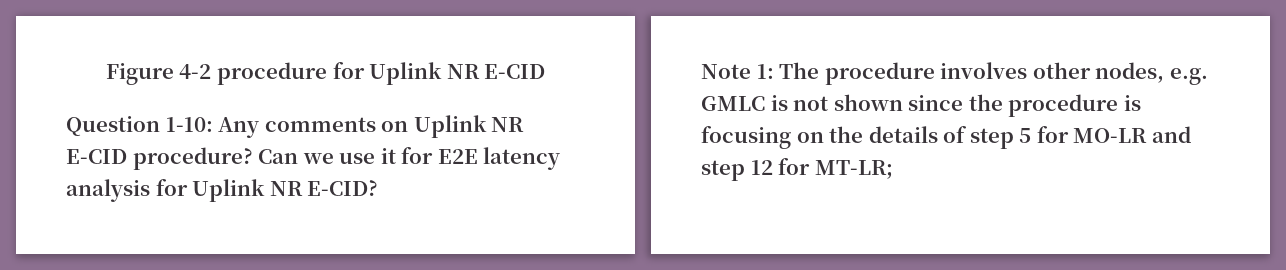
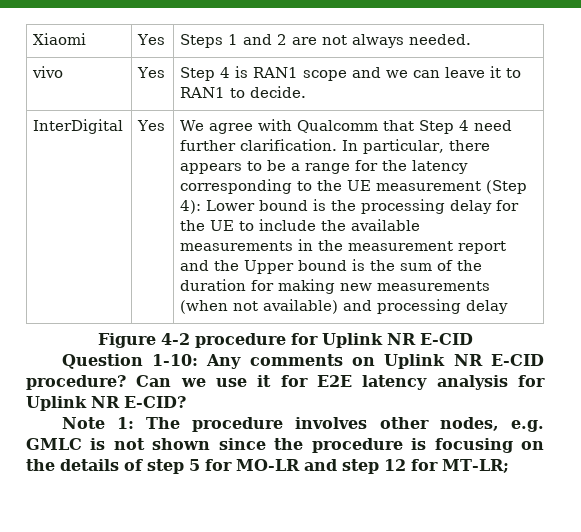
(105, 74) none -> [33,33,87,45] [137,34,166,45] [180,34,472,48] [32,66,64,78] [137,67,166,78] [180,66,522,81] [180,86,307,98] [33,119,124,134] [137,120,166,131] [180,119,513,134] [180,139,491,154] [180,160,469,174] [180,179,528,194] [180,199,520,214] [180,219,421,231] [180,239,507,254] [180,259,483,274] [180,279,491,294] [180,299,509,314] Xiaomi | Yes | Steps 1 and 2 are not always needed. // vivo | Yes | Step 4 is RAN1 scope and we can leave it to RAN1 to decide. // InterDigital | Yes | We agree with Qualcomm that Step 4 need further clarification. In particular, there appears to be a range for the latency corresponding to the UE measurement (Step 4): Lower bound is the processing delay for the UE to include the available measurements in the measurement report and the Upper bound is the sum of the duration for making new measurements (when not available) and processing delay //

